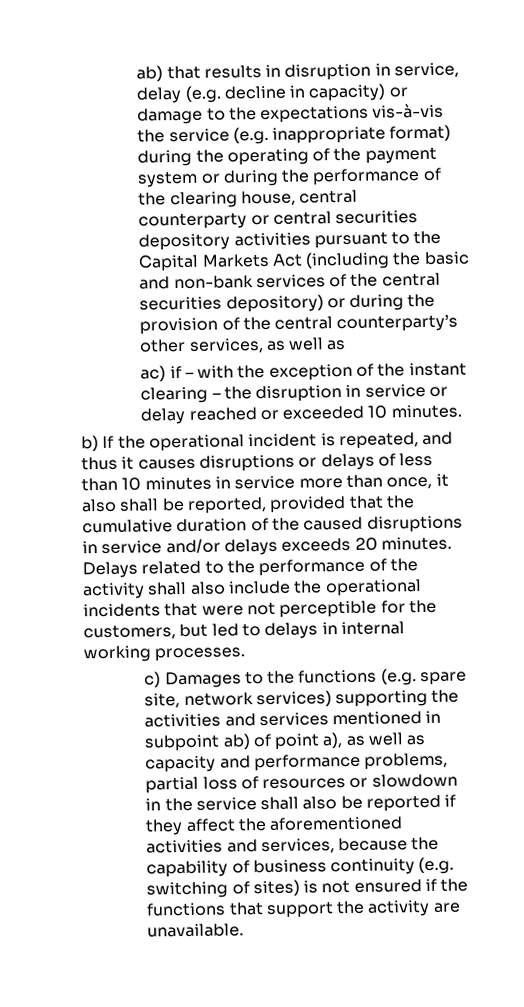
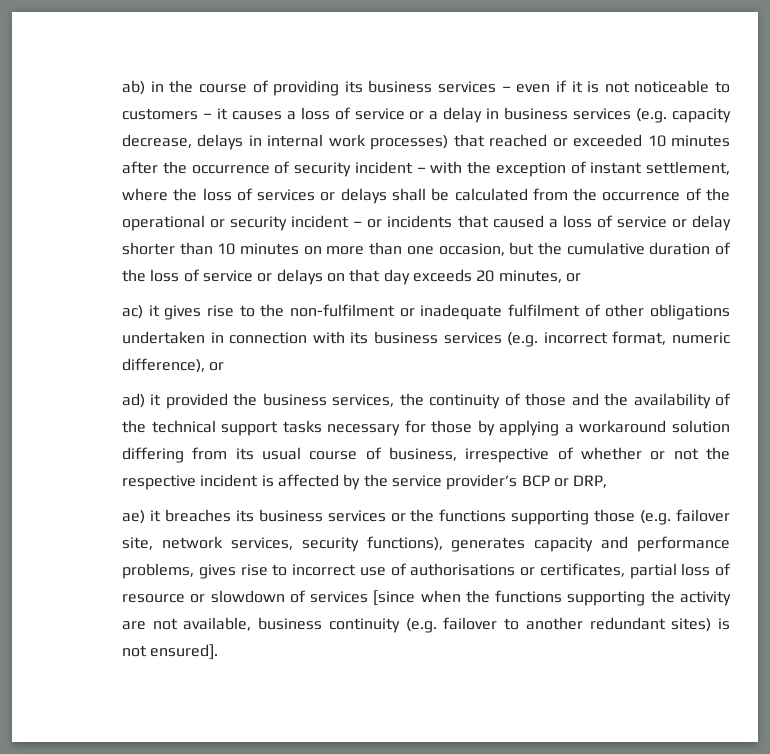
[136,62,460,82] [136,83,408,104] [137,103,445,125] [137,124,452,145] [137,146,437,167] [137,167,442,188] [138,189,359,209] [138,210,419,230] [138,230,442,251] [138,251,470,272] [139,272,441,290] [139,293,436,313] [139,314,459,335] [139,337,347,354] [140,365,182,382] ab) that results in disruption in service, delay (e.g. decline in capacity) or damage to the expectations vis-à-vis the service (e.g. inappropriate format) during the operating of the payment system or during the performance of the clearing house, central counterparty or central securities depository activities pursuant to the Capital Markets Act (including the basic and non-bank services of the central securities depository) or during the provision of the central counterparty’s other services, as well as // ac) if -> [122,80,730,96] [122,107,731,123] [122,134,730,150] [122,161,413,177] ab) in the course of providing its business services – even if it is not noticeable to customers – it causes a loss of service or a delay in business services (e.g. capacity decrease, delays in internal work processes) that reached or exceeded 10 minutes after the occurrence of security incident
[377,362,467,377] [140,383,449,404] [140,404,462,425] [81,431,454,452] [81,452,434,472] [81,473,449,492] [81,495,384,514] the instant clearing – the disruption in service or delay reached or exceeded 10 minutes. // b) If the operational incident is repeated, and thus it causes disruptions or delays of less than 10 minutes in service more than once, it also shall be reported, provided that -> [590,161,730,175] [122,188,730,204] [122,215,731,231] [122,242,535,256] instant settlement, where the loss of services or delays shall be calculated from the occurrence of the operational or security incident – or incidents that caused a loss of service or delay shorter than 10 minutes on more than one occasion, but
[303,515,463,533] [82,536,452,556] [82,558,418,579] [82,579,422,600] [83,599,437,618] [83,621,405,641] [83,645,246,663] [144,668,468,689] [144,689,460,709] [144,710,442,728] [144,732,427,752] [145,752,449,773] caused disruptions in service and/or delays exceeds 20 minutes. Delays related to the performance of the activity shall also include the operational incidents that were not perceptible for the customers, but led to delays in internal working processes. // c) Damages to the functions (e.g. spare site, network services) supporting the activities and services mentioned in subpoint ab) of point a), as well as capacity and performance problems, -> [150,269,581,285] [122,304,730,320] [122,331,730,347] [122,358,225,373] [122,393,731,409] [122,420,730,436] [122,447,730,463] [122,474,608,490] [122,509,730,525] [122,536,731,552] [122,563,625,579] loss of service or delays on that day exceeds 20 minutes, or // ac) it gives rise to the non-fulfilment or inadequate fulfilment of other obligations undertaken in connection with its business services (e.g. incorrect format, numeric difference), or // ad) it provided the business services, the continuity of those and the availability of the technical support tasks necessary for those by applying a workaround solution differing from its usual course of business, irrespective of whether or not the respective incident is affected by the service provider’s BCP or DRP, // ae) it breaches its business services or the functions supporting those (e.g. failover site, network services, security functions), generates capacity and performance problems, gives rise to incorrect use of authorisations or certificates,
[262,777,347,790] resources -> [122,594,186,603] resource
[145,794,457,812] [145,816,404,836] [146,836,440,855] [146,856,455,878] [146,878,469,899] [146,899,461,918] [147,923,245,938] in the service shall also be reported if they affect the aforementioned activities and services, because the capability of business continuity (e.g. switching of sites) is not ensured if the functions that support the activity are unavailable. -> [289,590,731,606] [122,617,730,633] [122,644,219,660] of services [since when the functions supporting the activity are not available, business continuity (e.g. failover to another redundant sites) is not ensured].

